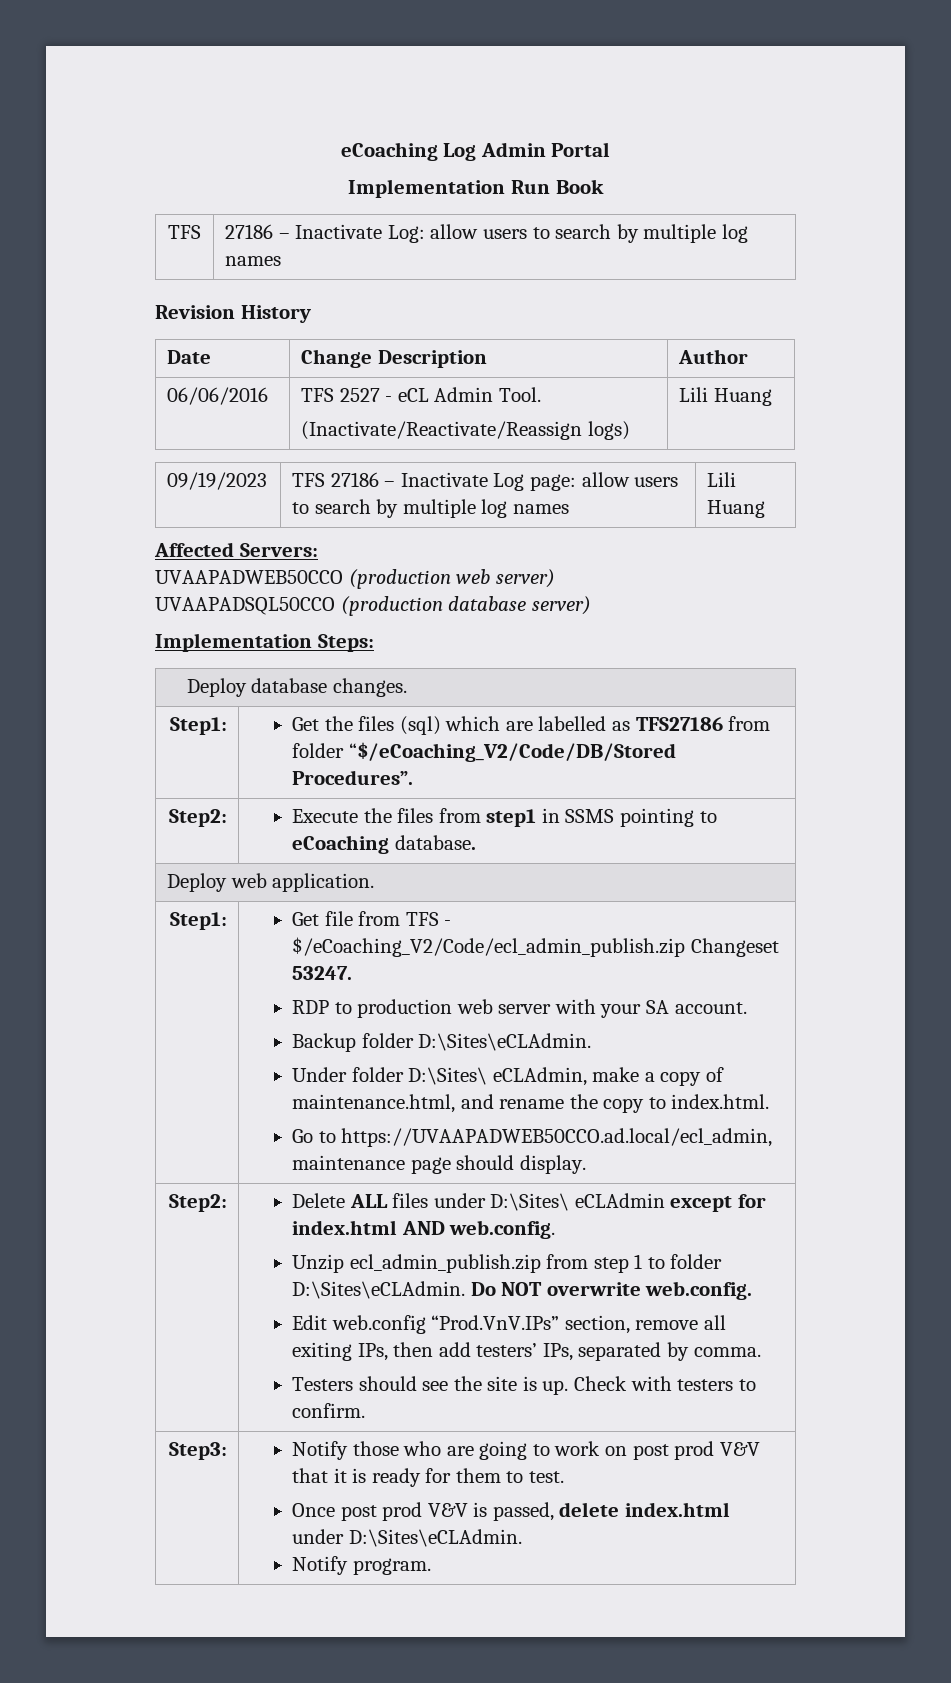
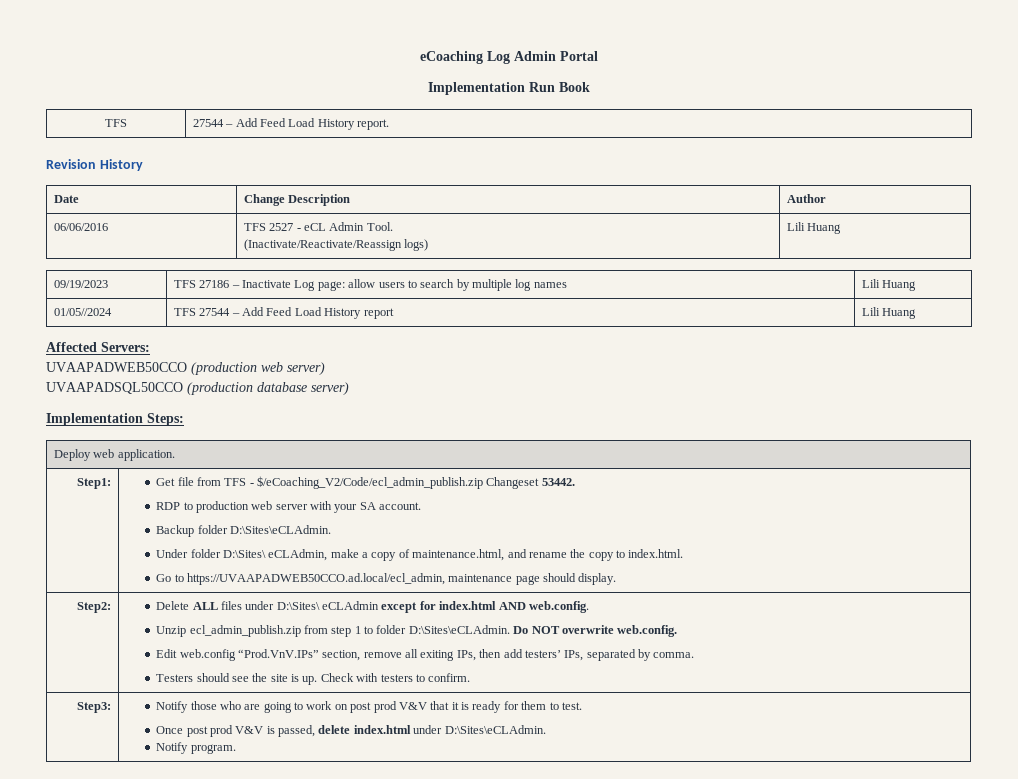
[225,224,748,243] [225,256,282,266] 27186 – Inactivate Log: allow users to search by multiple log names -> [192,118,390,130] 27544 – Add Feed Load History report.
(766, 509) none -> [53,308,112,316] [173,307,394,319] [861,307,917,319] // 01/05//2024 | TFS 27544 – Add Feed Load History report | Lili Huang
[186,678,407,697] [169,717,227,735] [292,716,771,735] [292,742,676,762] [292,770,414,785] [168,809,227,827] [292,808,717,827] [292,835,476,854] // Deploy database changes. // Step1: | Get the files (sql) which are labelled as TFS27186 from folder “$/eCoaching_V2/Code/DB/Stored Procedures”. // Step2: | Execute the files from step1 in SSMS pointing to eCoaching database. -> (184, 419) none
[292,966,353,980] 53247. -> [541,478,575,486] 53442.

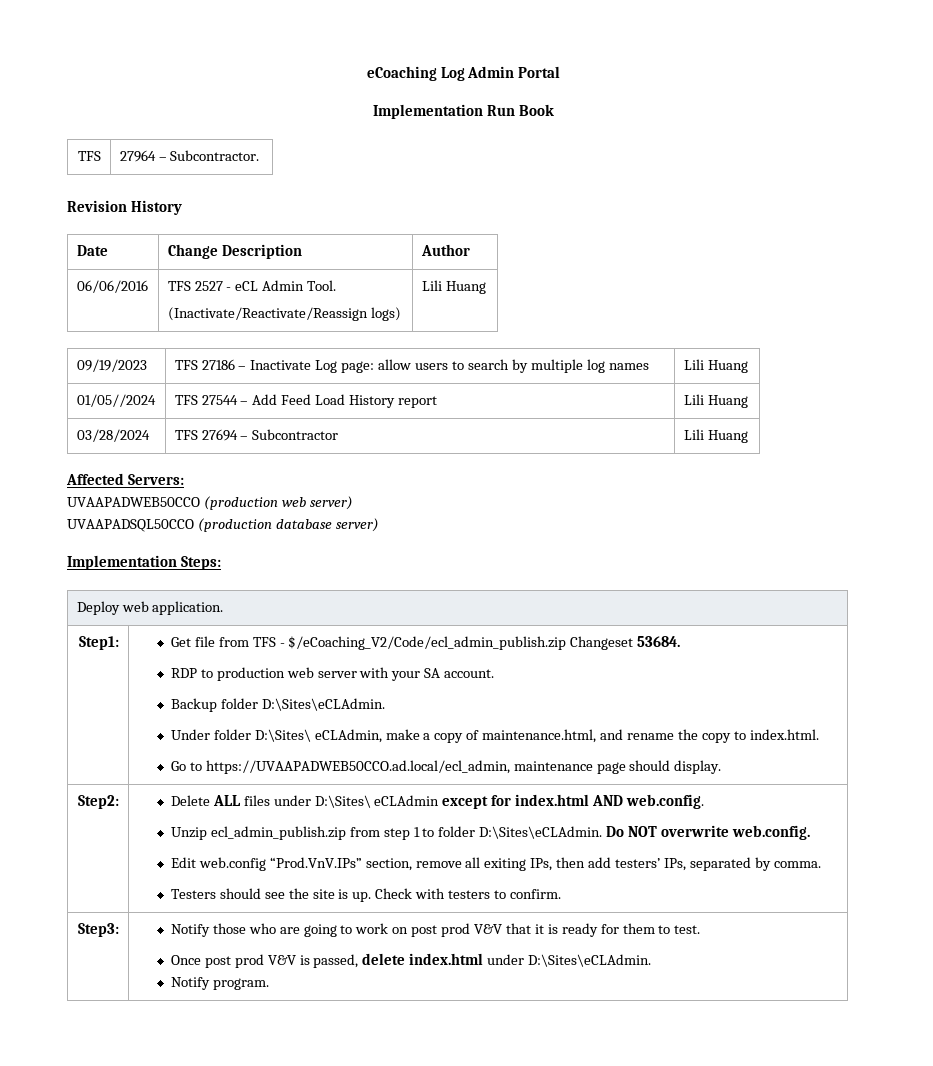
[192,118,390,130] 27544 – Add Feed Load History report. -> [119,150,260,162] 27964 – Subcontractor.
(917, 313) none -> [76,429,150,442] [174,429,339,441] [683,429,748,443] // 03/28/2024 | TFS 27694 – Subcontractor | Lili Huang
[541,478,575,486] 53442. -> [637,636,681,647] 53684.

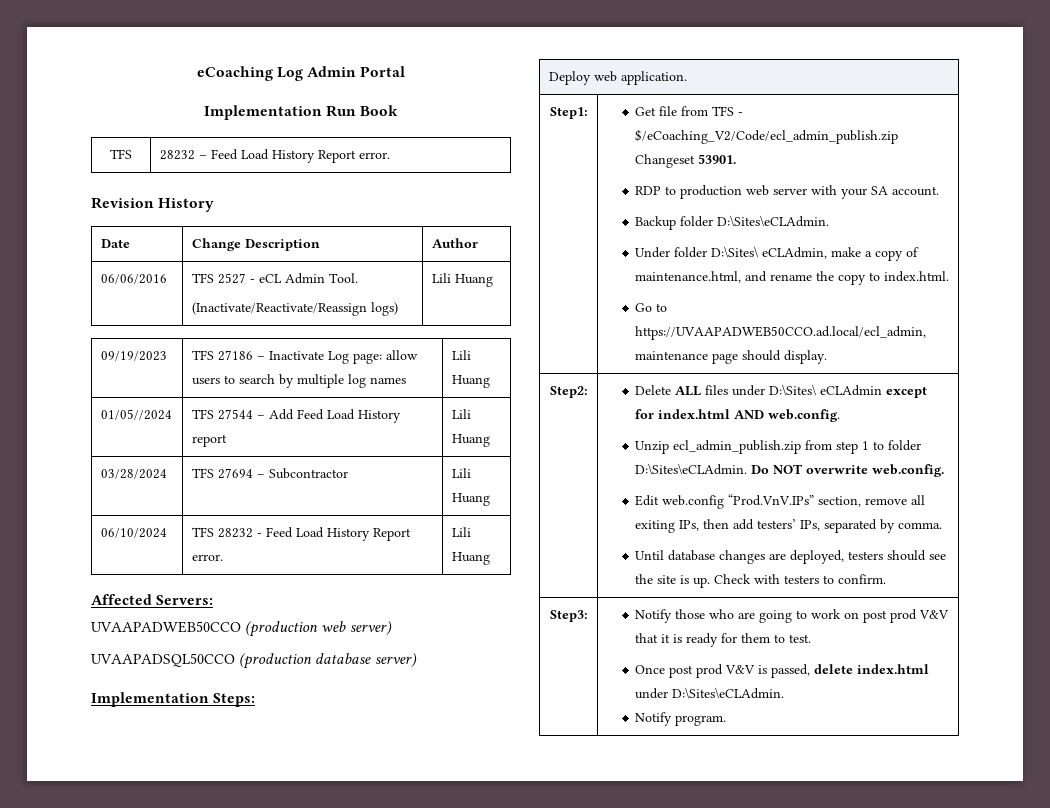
[119,150,260,162] 27964 – Subcontractor. -> [159,149,390,163] 28232 – Feed Load History Report error.
(748, 436) none -> [100,528,167,538] [191,527,411,541] [191,554,223,561] [451,527,471,537] [451,552,490,565] // 06/10/2024 | TFS 28232 - Feed Load History Report error. | Lili Huang
[637,636,681,647] 53684. -> [698,154,737,164] 53901.
[170,889,216,899] Testers -> [635,550,884,564] Until database changes are deployed, testers

